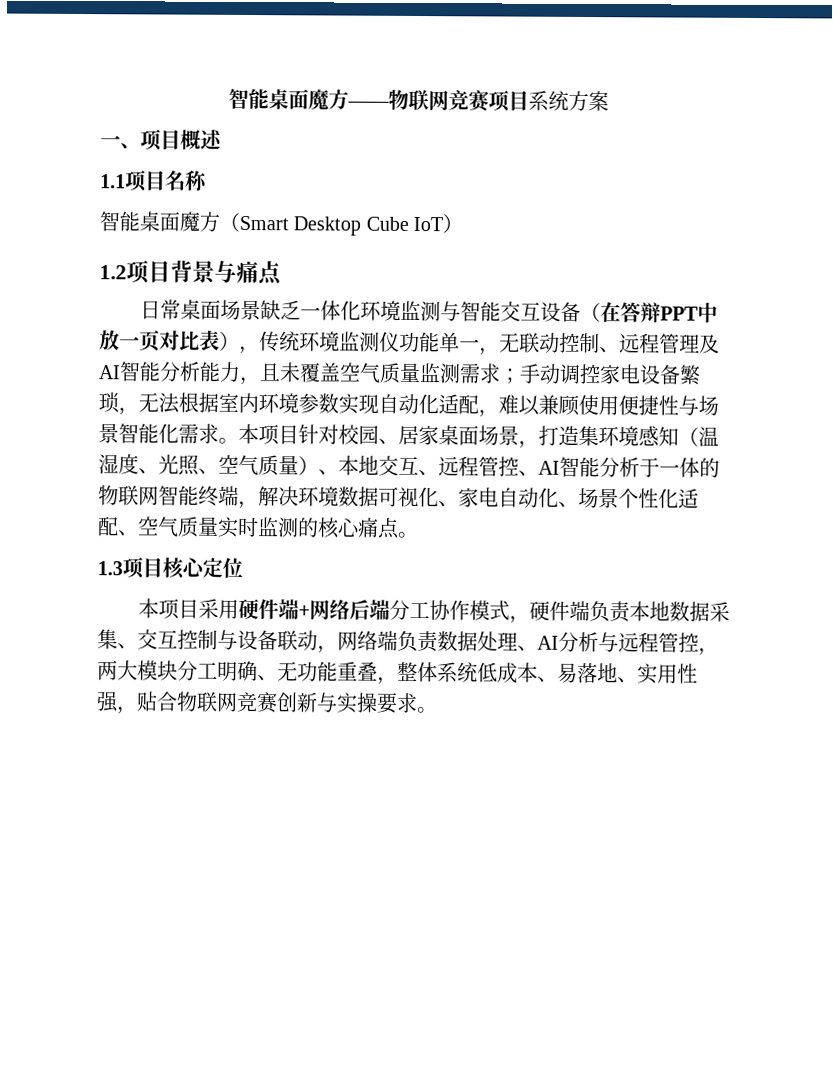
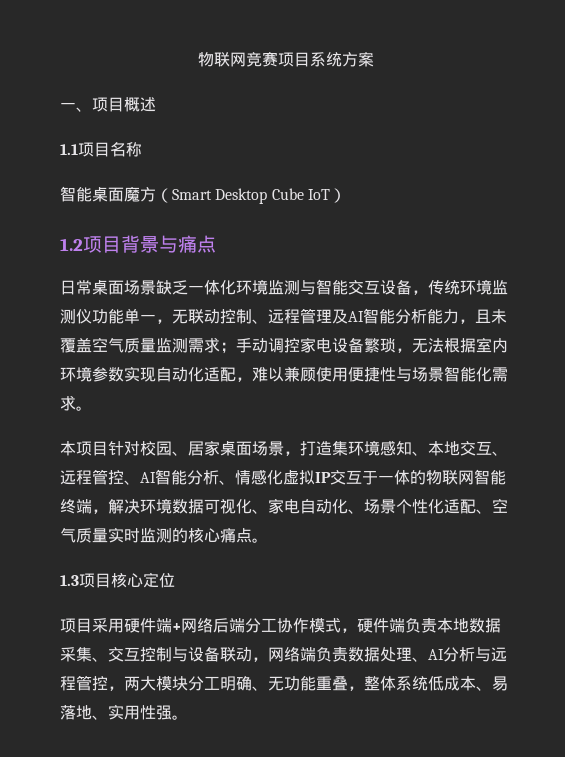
[228,88,390,110] 智能桌面魔方—— -> (197, 59) none
[579,302,718,323] [99,330,240,352] （在答辩PPT中放一页对比表） -> (412, 287) none
(239, 440) none -> (92, 408) //
[678,426,719,447] [98,453,319,476] （温湿度、光照、空气质量） -> (412, 448) none
(640, 467) none -> [219,469,362,485] 、情感化虚拟IP交互
[137,598,159,619] 本 -> (175, 580) none
[116,691,418,715] ，贴合物联网竞赛创新与实操要求 -> (172, 712) none

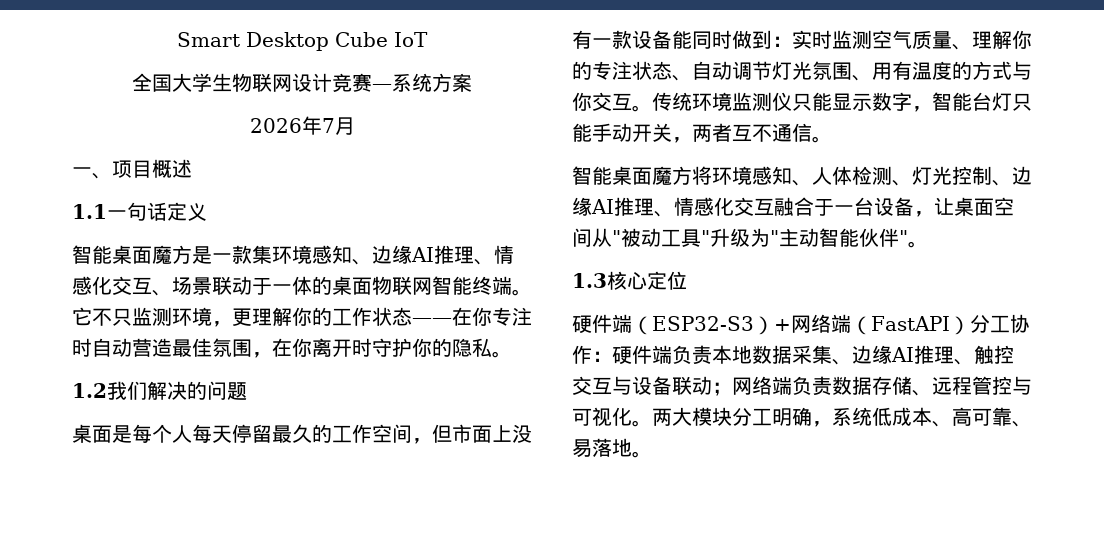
[197,51,310,67] 物联网竞赛项目 -> [177,32,428,51] [132,73,392,92] Smart Desktop Cube IoT // 全国大学生物联网设计竞赛—
(374, 59) none -> [249,116,355,135] // 2026年7月
[78,142,142,157] [60,186,346,204] [60,235,216,253] [60,279,508,295] [60,308,507,324] [60,337,508,354] [60,366,508,382] [60,395,92,411] [60,440,508,456] [60,469,506,485] [60,498,508,514] [60,527,252,543] 项目名称 // 智能桌面魔方（Smart Desktop Cube IoT） // 1.2项目背景与痛点 // 日常桌面场景缺乏一体化环境监测与智能交互设备，传统环境监测仪功能单一，无联动控制、远程管理及AI智能分析能力，且未覆盖空气质量监测需求；手动调控家电设备繁琐，无法根据室内环境参数实现自动化适配，难以兼顾使用便捷性与场景智能化需求。 // 本项目针对校园、居家桌面场景，打造集环境感知、本地交互、远程管控、AI智能分析、情感化虚拟IP交互于一体的物联网智能终端，解决环境数据可视化、家电自动化、场景个性化适配、空气质量实时监测的核心痛点 -> [107,202,207,221] [72,245,514,265] [72,276,532,296] [72,307,532,327] [72,338,512,358] [72,381,247,400] [72,424,532,444] [572,30,1032,50] [572,61,1032,81] [572,92,1032,112] [572,123,832,143] [572,166,1032,186] [572,197,1014,217] [572,228,908,247] 一句话定义 // 智能桌面魔方是一款集环境感知、边缘AI推理、情感化交互、场景联动于一体的桌面物联网智能终端。它不只监测环境，更理解你的工作状态——在你专注时自动营造最佳氛围，在你离开时守护你的隐私。 // 1.2我们解决的问题 // 桌面是每个人每天停留最久的工作空间，但市面上没有一款设备能同时做到：实时监测空气质量、理解你的专注状态、自动调节灯光氛围、用有温度的方式与你交互。传统环境监测仪只能显示数字，智能台灯只能手动开关，两者互不通信。 // 智能桌面魔方将环境感知、人体检测、灯光控制、边缘AI推理、情感化交互融合于一台设备，让桌面空间从"被动工具"升级为"主动智能伙伴"
[79,573,111,588] 项目 -> (607, 280) none
[60,618,245,633] 项目采用硬件端+网络后端 -> [572,314,970,335] 硬件端（ESP32-S3）+网络端（FastAPI）
[309,618,357,633] 模式， -> [592,351,612,362] ：
[108,647,172,662] 交互控制 -> [852,345,1014,365] [572,376,612,395] 边缘AI推理、触控交互
[252,657,268,662] ， -> [712,382,732,396] ；
[380,647,507,662] [60,675,508,691] [60,704,172,720] 处理、AI分析与远程管控，两大模块分工明确、无功能重叠，整体系统低成本、易落地、实用性强 -> [872,376,1032,396] [572,407,1032,427] [572,438,632,458] 存储、远程管控与可视化。两大模块分工明确，系统低成本、高可靠、易落地

